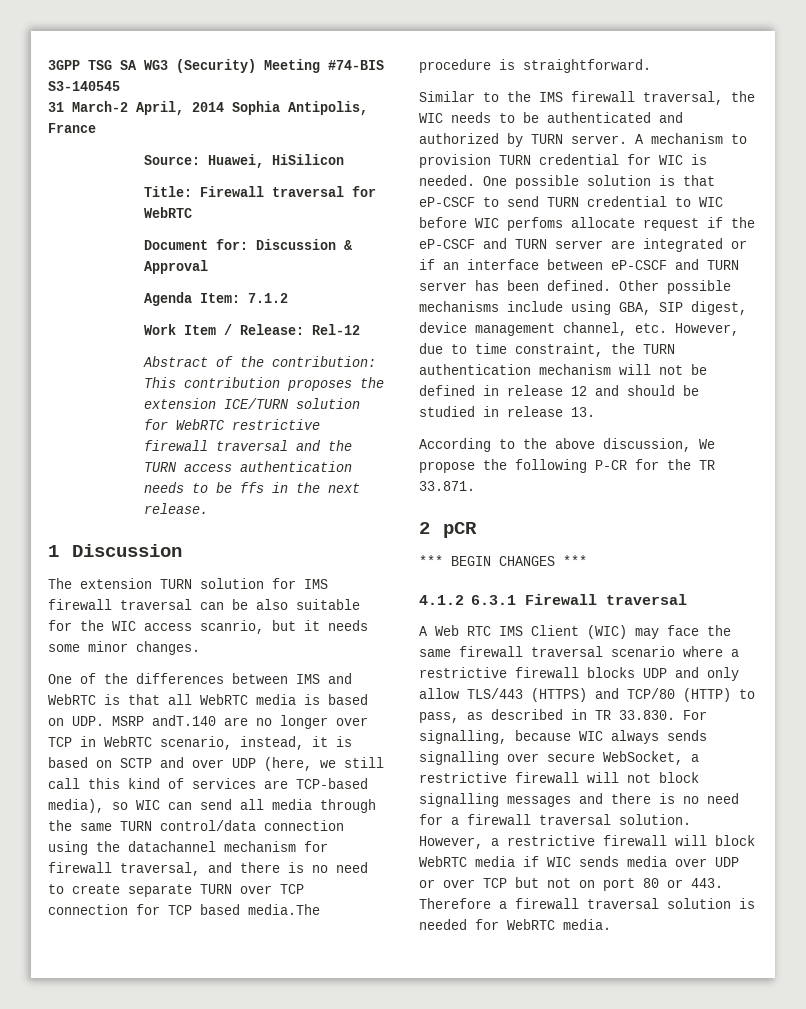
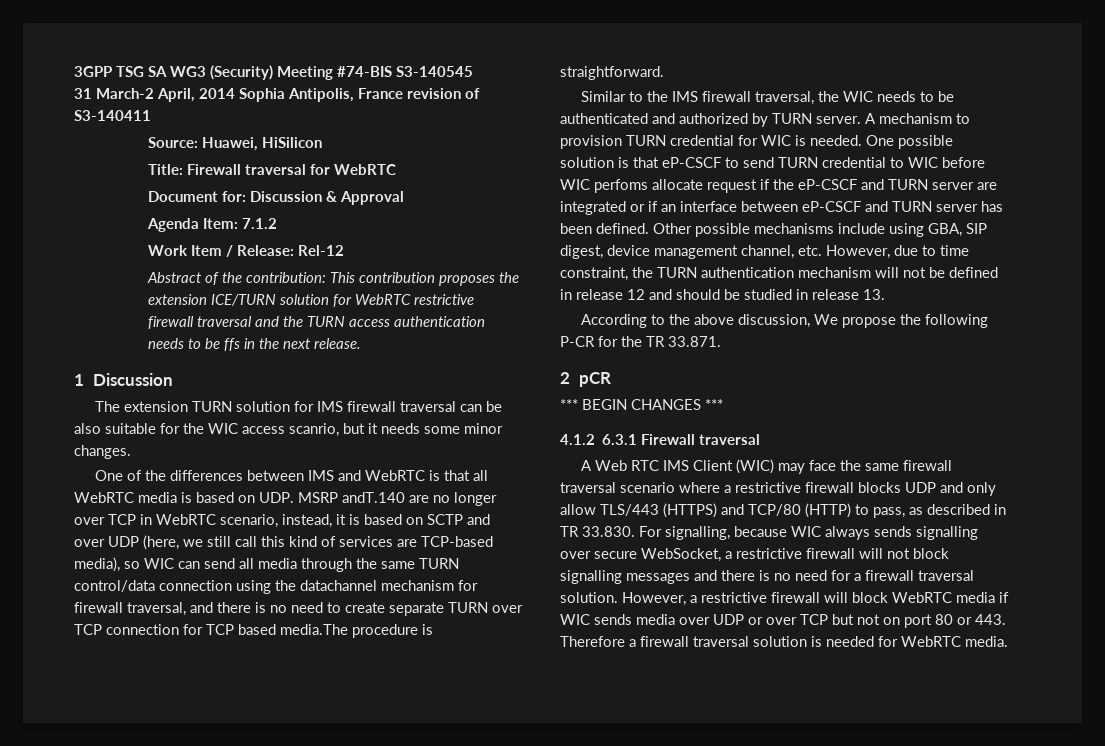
(96, 128) none -> [407,88,480,99] [74,110,151,121] revision of S3-140411

